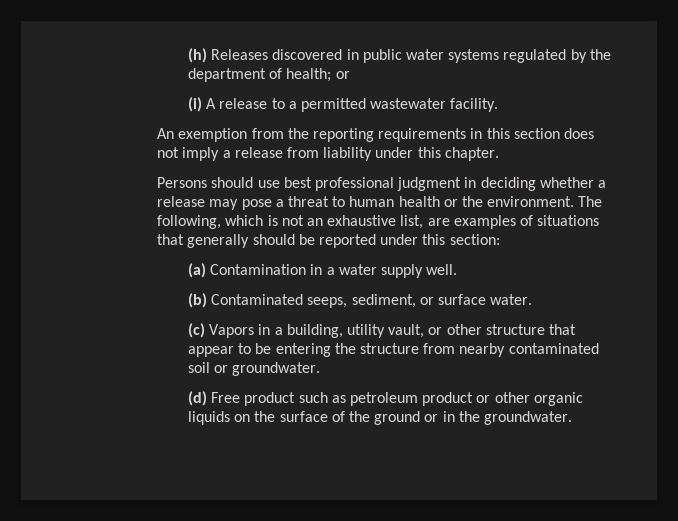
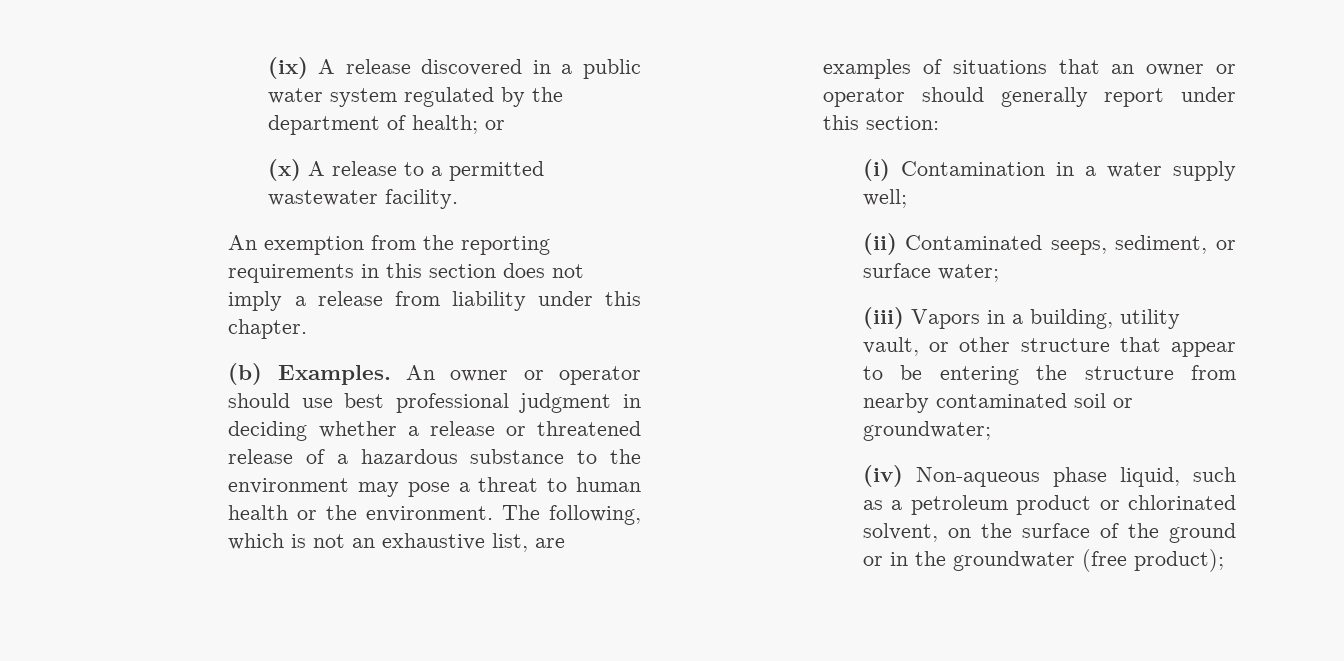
[188,48,269,63] (h) Releases -> [267,57,411,79] (ix) A release
(359, 54) none -> [561,64,573,74] a
[448,49,500,63] systems -> [329,88,397,107] system
[188,97,203,112] (i) -> [267,159,301,181] (x)
[157,177,208,188] Persons -> [228,363,641,385] (b) Examples. An owner or operator
(206, 201) none -> [505,421,642,436] [228,449,641,464] [228,478,350,494] or threatened release of a hazardous substance to the environment
[187,234,377,248] generally should be reported -> [1111,64,1236,76] [823,87,1165,107] an owner or operator should generally report
[188,263,207,278] (a) -> [862,159,890,181] (i)
[426,264,458,275] [188,293,208,308] well. // (b) -> [862,189,907,208] [862,233,897,255] well; // (ii)
[490,294,533,305] [188,323,206,338] water. // (c) -> [937,264,999,282] [862,307,904,329] water; // (iii)
[232,362,321,376] [188,391,296,406] groundwater. // (d) Free product -> [862,421,991,441] [862,465,1180,487] groundwater; // (iv) Non-aqueous phase liquid,
(346, 399) none -> [891,500,903,510] a
[494,392,583,406] [188,411,231,425] other organic liquids -> [1128,495,1236,510] [862,523,938,542] chlorinated solvent,
[483,411,572,425] groundwater. -> [952,549,1224,572] groundwater (free product);

